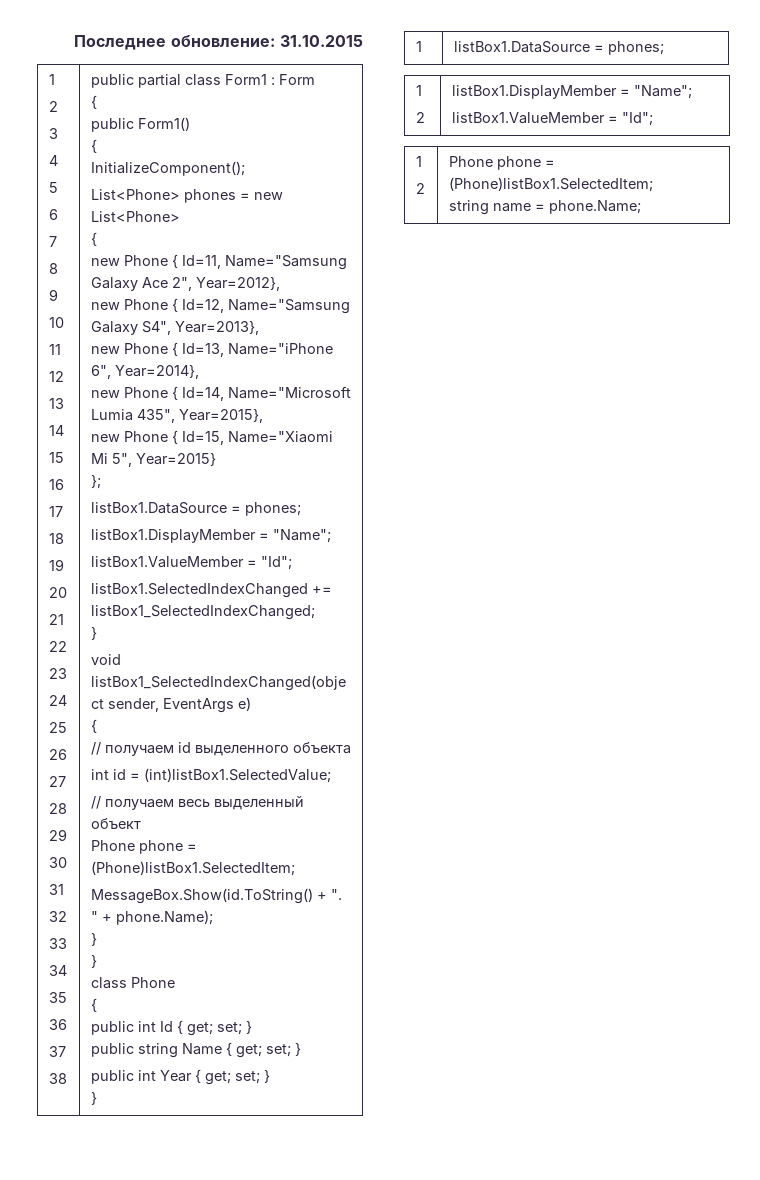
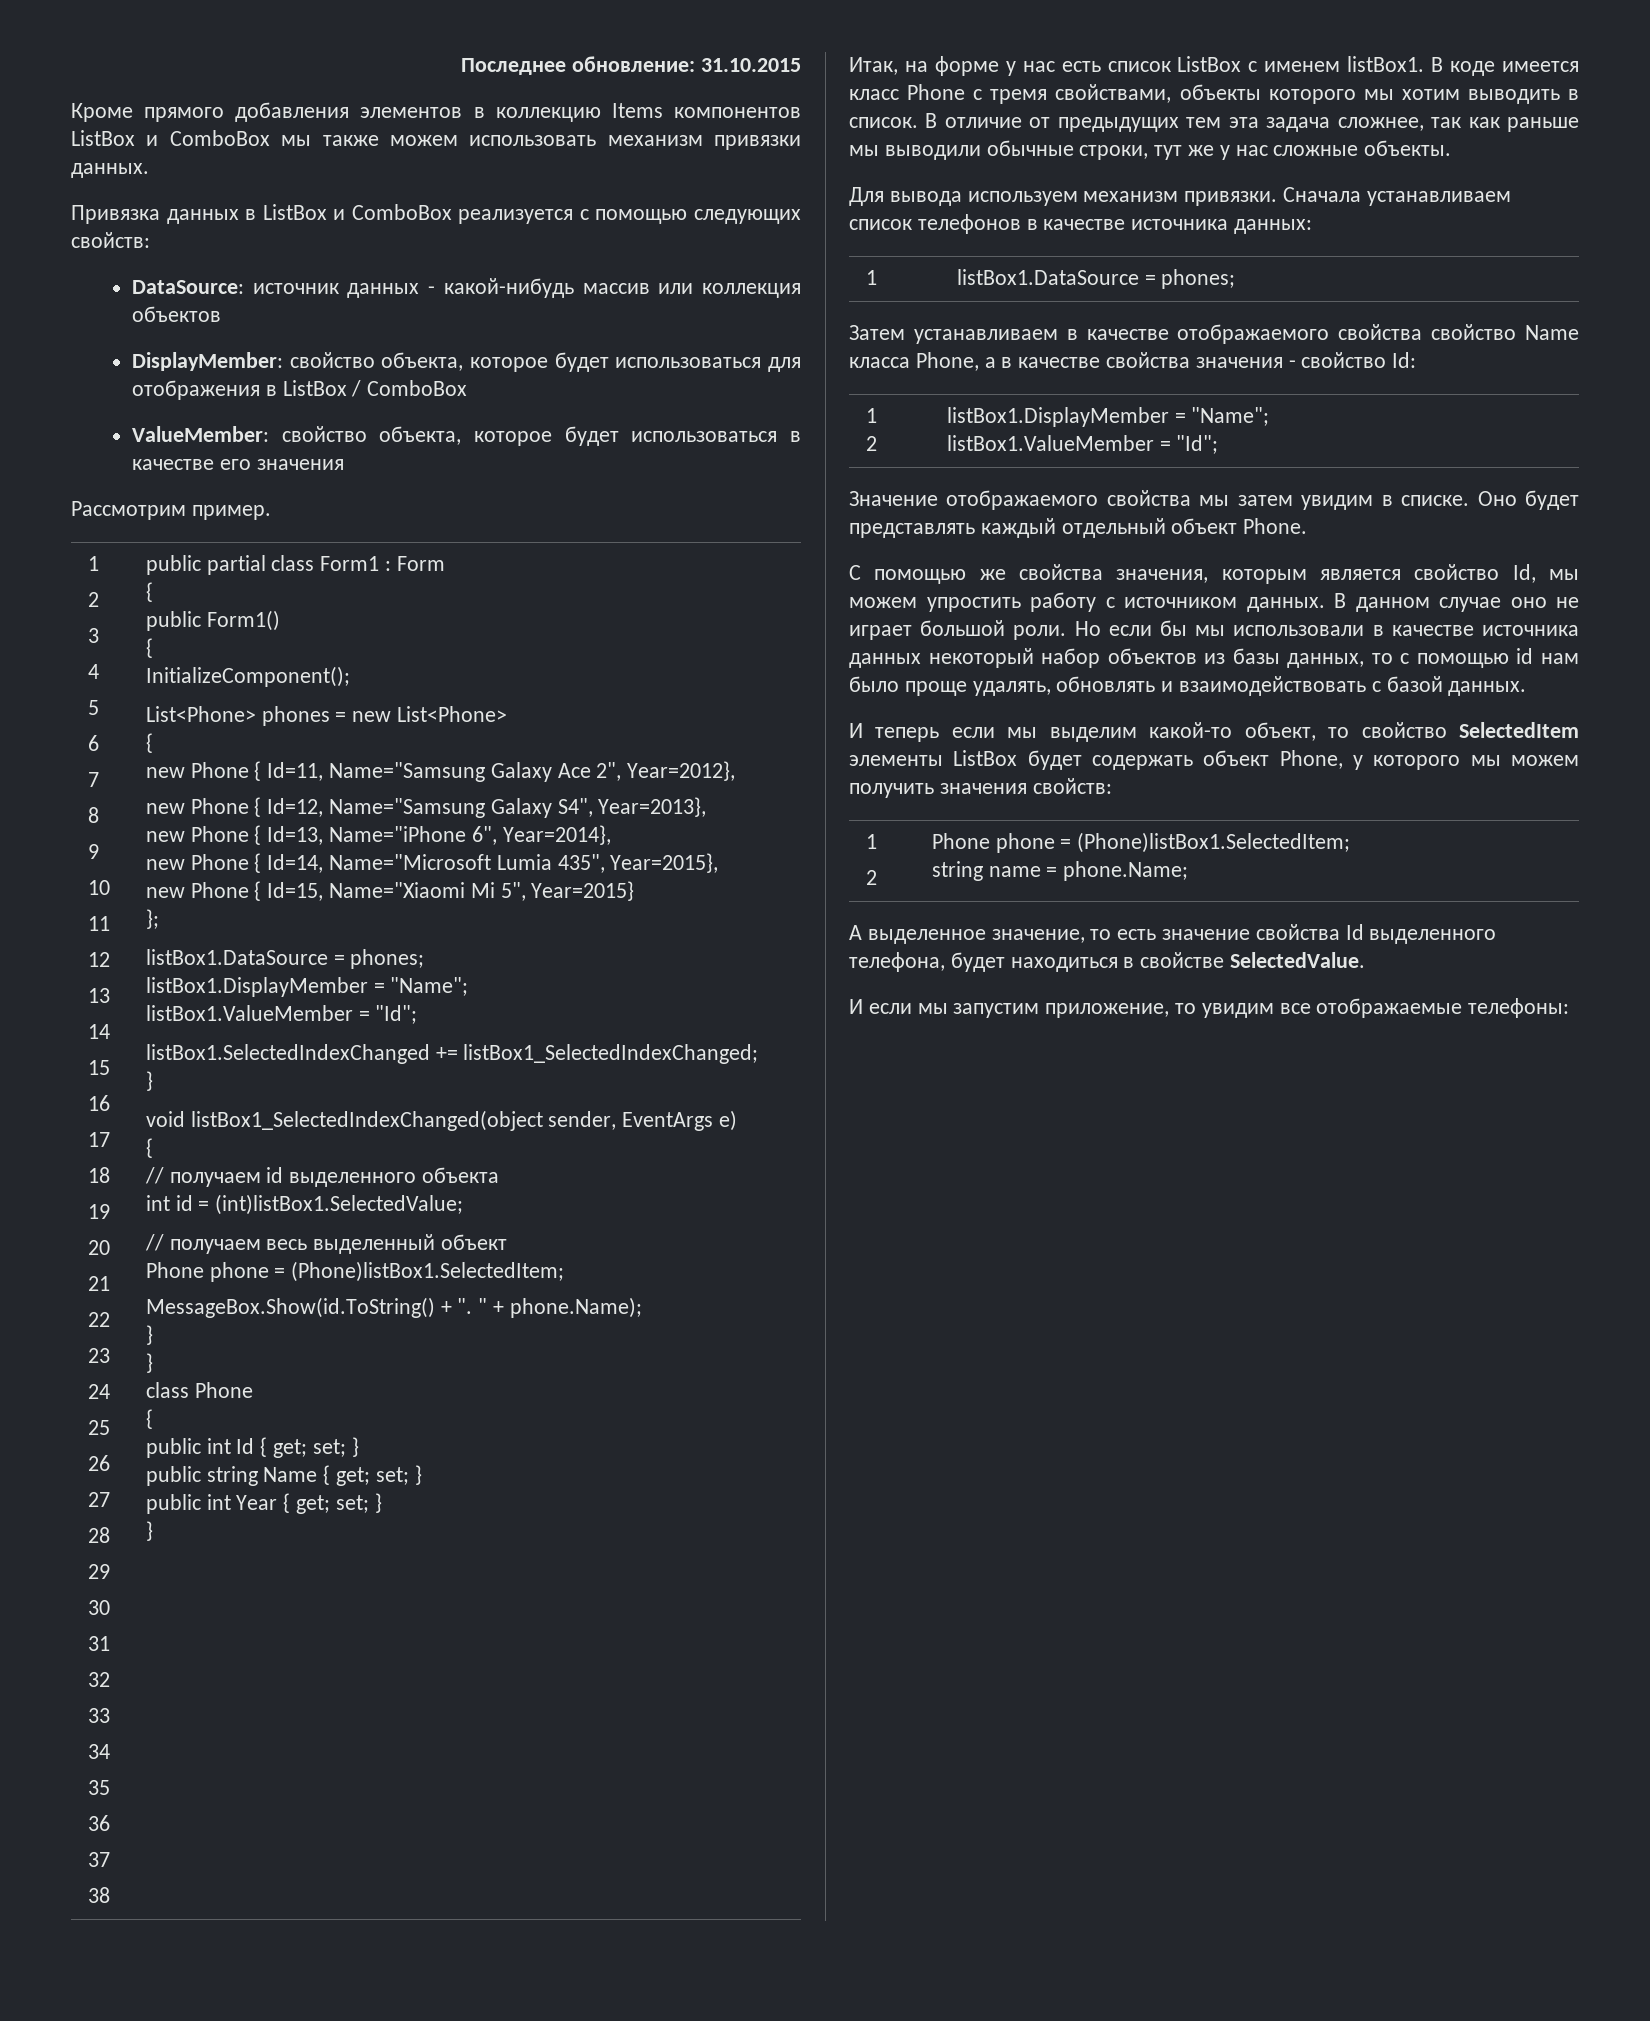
(363, 41) none -> [71,102,801,122] [71,130,801,150] [71,163,149,178] [71,204,801,224] [71,232,150,248] [132,278,801,298] [132,306,222,322] [132,352,801,372] [132,380,468,400] [132,426,801,446] [132,459,344,470] [71,501,271,520] // Кроме прямого добавления элементов в коллекцию Items компонентов ListBox и ComboBox мы также можем использовать механизм привязки данных. // Привязка данных в ListBox и ComboBox реализуется с помощью следующих свойств: // DataSource: источник данных - какой-нибудь массив или коллекция объектов // DisplayMember: свойство объекта, которое будет использоваться для отображения в ListBox / ComboBox // ValueMember: свойство объекта, которое будет использоваться в качестве его значения // Рассмотрим пример.
[415,41,422,52] [453,41,664,55] // 1 | listBox1.DataSource = phones; -> [849,56,1579,76] [849,84,1579,104] [849,113,1579,132] [849,140,1452,160] [849,187,1511,206] [849,214,1313,234] [865,270,877,285] [956,269,1236,289] [849,324,1579,344] [849,352,1417,371] // Итак, на форме у нас есть список ListBox с именем listBox1. В коде имеется класс Phone с тремя свойствами, объекты которого мы хотим выводить в список. В отличие от предыдущих тем эта задача сложнее, так как раньше мы выводили обычные строки, тут же у нас сложные объекты. // Для вывода используем механизм привязки. Сначала устанавливаем список телефонов в качестве источника данных: // 1 | listBox1.DataSource = phones; // Затем устанавливаем в качестве отображаемого свойства свойство Name класса Phone, а в качестве свойства значения - свойство Id:
(653, 119) none -> [849,490,1579,510] [849,518,1308,538] [849,564,1579,584] [849,592,1579,612] [849,620,1579,640] [849,648,1579,668] [849,676,1527,696] [849,722,1579,742] [849,750,1579,770] [849,778,1112,798] // Значение отображаемого свойства мы затем увидим в списке. Оно будет представлять каждый отдельный объект Phone. // С помощью же свойства значения, которым является свойство Id, мы можем упростить работу с источником данных. В данном случае оно не играет большой роли. Но если бы мы использовали в качестве источника данных некоторый набор объектов из базы данных, то с помощью id нам было проще удалять, обновлять и взаимодействовать с базой данных. // И теперь если мы выделим какой-то объект, то свойство SelectedItem элементы ListBox будет содержать объект Phone, у которого мы можем получить значения свойств:
(641, 207) none -> [849,924,1497,944] [849,952,1366,972] [849,998,1570,1018] // А выделенное значение, то есть значение свойства Id выделенного телефона, будет находиться в свойстве SelectedValue. // И если мы запустим приложение, то увидим все отображаемые телефоны:

